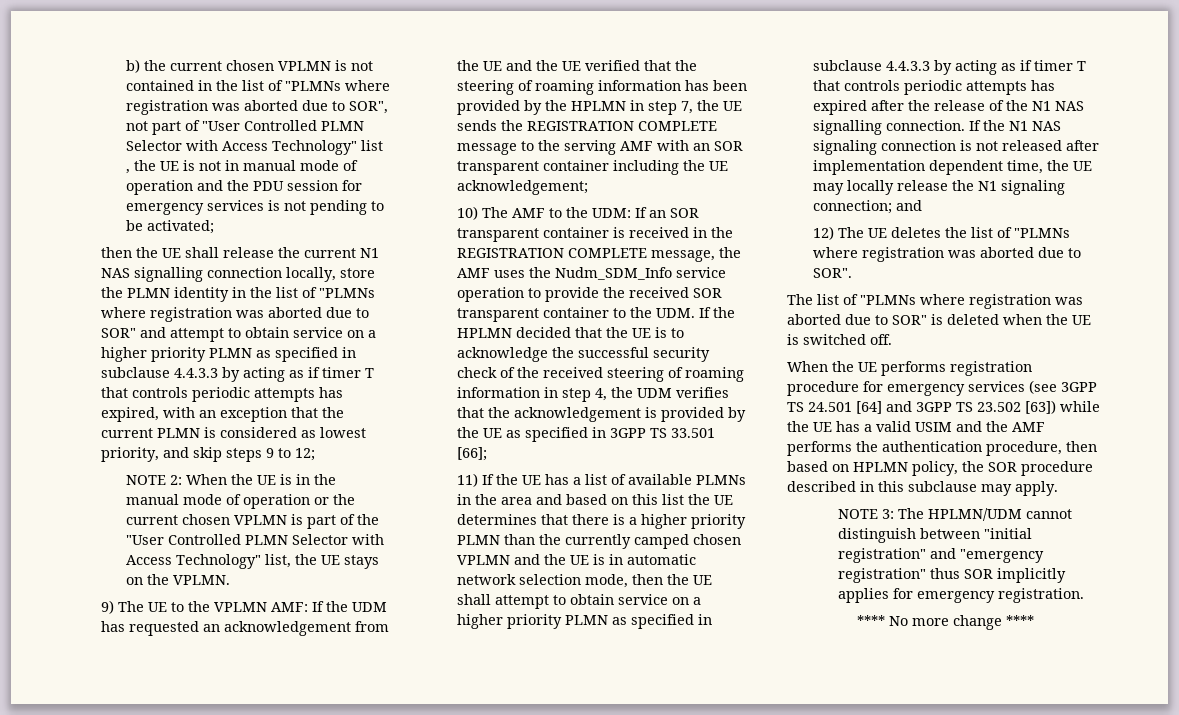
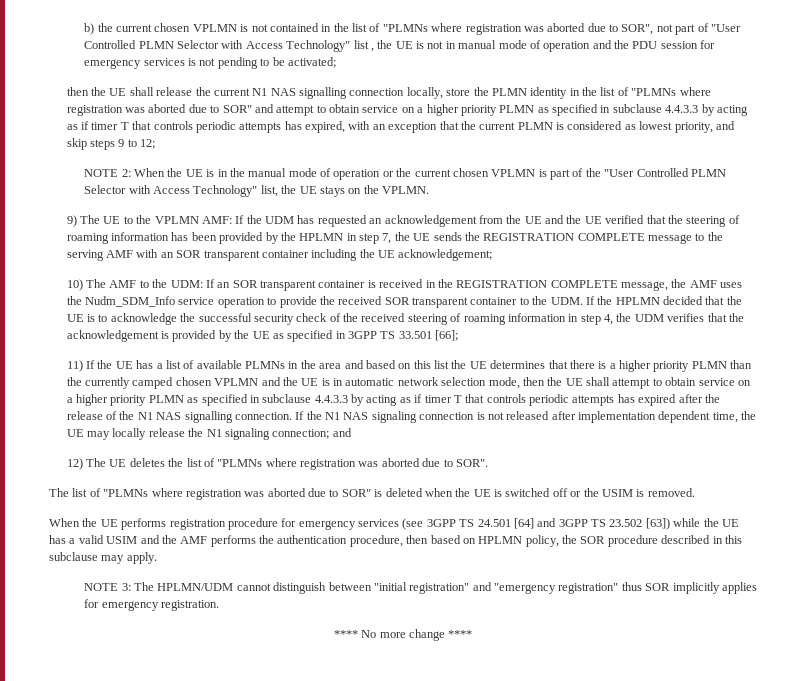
[870,334,892,345] off. -> [552,488,695,497] off or the USIM is removed.

